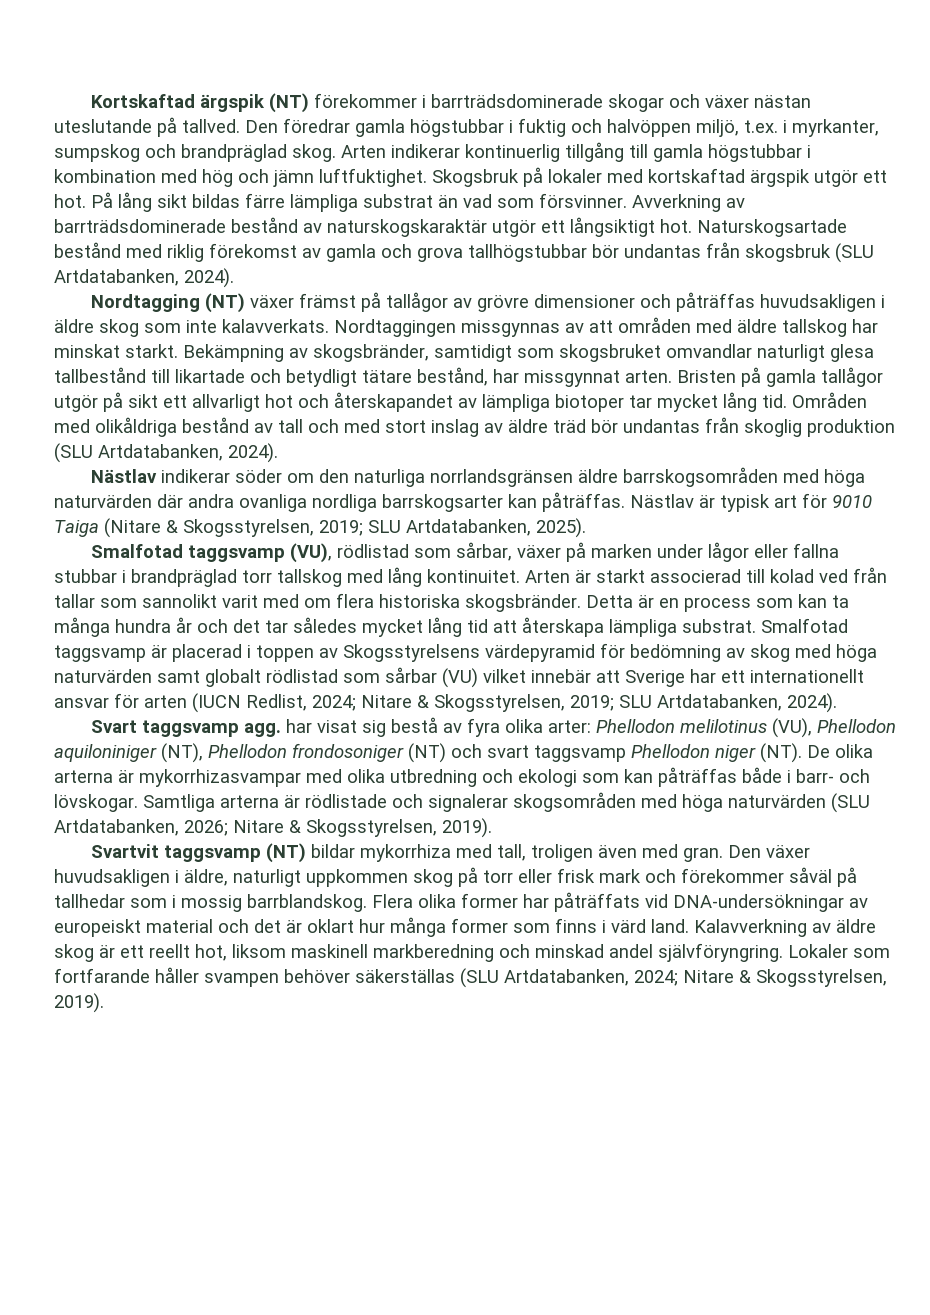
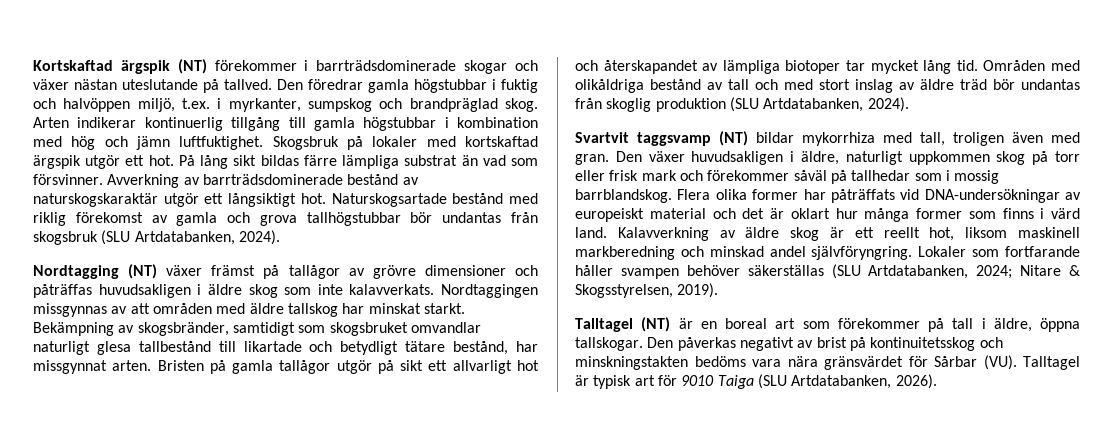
[91,467,866,487] [54,492,872,512] [54,518,586,538] [91,542,840,563] [54,567,887,587] [54,593,849,612] [54,617,848,637] [54,643,877,662] [54,667,864,688] [54,693,837,713] [91,717,897,738] [54,743,873,763] [54,767,870,787] [54,792,870,813] [54,818,492,838] // Nästlav indikerar söder om den naturliga norrlandsgränsen äldre barrskogsområden med höga naturvärden där andra ovanliga nordliga barrskogsarter kan påträffas. Nästlav är typisk art för 9010 Taiga (Nitare & Skogsstyrelsen, 2019; SLU Artdatabanken, 2025). // Smalfotad taggsvamp (VU), rödlistad som sårbar, växer på marken under lågor eller fallna stubbar i brandpräglad torr tallskog med lång kontinuitet. Arten är starkt associerad till kolad ved från tallar som sannolikt varit med om flera historiska skogsbränder. Detta är en process som kan ta många hundra år och det tar således mycket lång tid att återskapa lämpliga substrat. Smalfotad taggsvamp är placerad i toppen av Skogsstyrelsens värdepyramid för bedömning av skog med höga naturvärden samt globalt rödlistad som sårbar (VU) vilket innebär att Sverige har ett internationellt ansvar för arten (IUCN Redlist, 2024; Nitare & Skogsstyrelsen, 2019; SLU Artdatabanken, 2024). // Svart taggsvamp agg. har visat sig bestå av fyra olika arter: Phellodon melilotinus (VU), Phellodon aquiloniniger (NT), Phellodon frondosoniger (NT) och svart taggsvamp Phellodon niger (NT). De olika arterna är mykorrhizasvampar med olika utbredning och ekologi som kan påträffas både i barr- och lövskogar. Samtliga arterna är rödlistade och signalerar skogsområden med höga naturvärden (SLU Artdatabanken, 2026; Nitare & Skogsstyrelsen, 2019). -> (909, 104) none
(104, 1003) none -> [575,317,1080,332] [575,337,1003,351] [575,355,1080,370] [575,374,937,389] // Talltagel (NT) är en boreal art som förekommer på tall i äldre, öppna tallskogar. Den påverkas negativt av brist på kontinuitetsskog och minskningstakten bedöms vara nära gränsvärdet för Sårbar (VU). Talltagel är typisk art för 9010 Taiga (SLU Artdatabanken, 2026).

